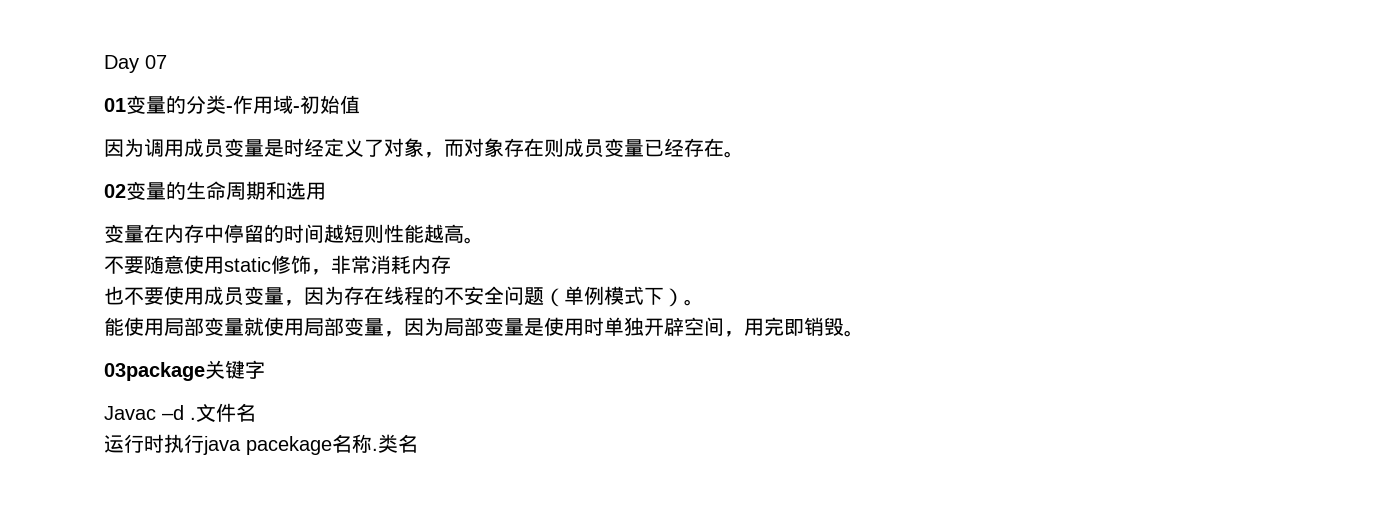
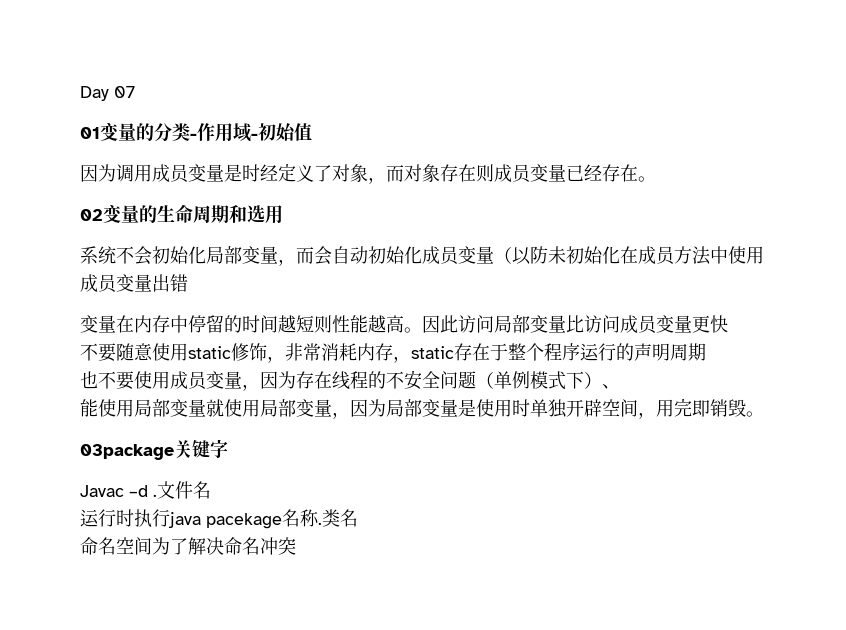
(326, 191) none -> [80,246,764,266] [80,274,188,293] // 系统不会初始化局部变量，而会自动初始化成员变量（以防未初始化在成员方法中使用成员变量出错
(484, 240) none -> [422,315,728,334] 因此访问局部变量比访问成员变量更快
(451, 264) none -> [393,343,706,363] ，static存在于整个程序运行的声明周期
[684,299,704,306] 。 -> [602,384,620,389] 、
(418, 443) none -> [80,537,296,555] // 命名空间为了解决命名冲突

